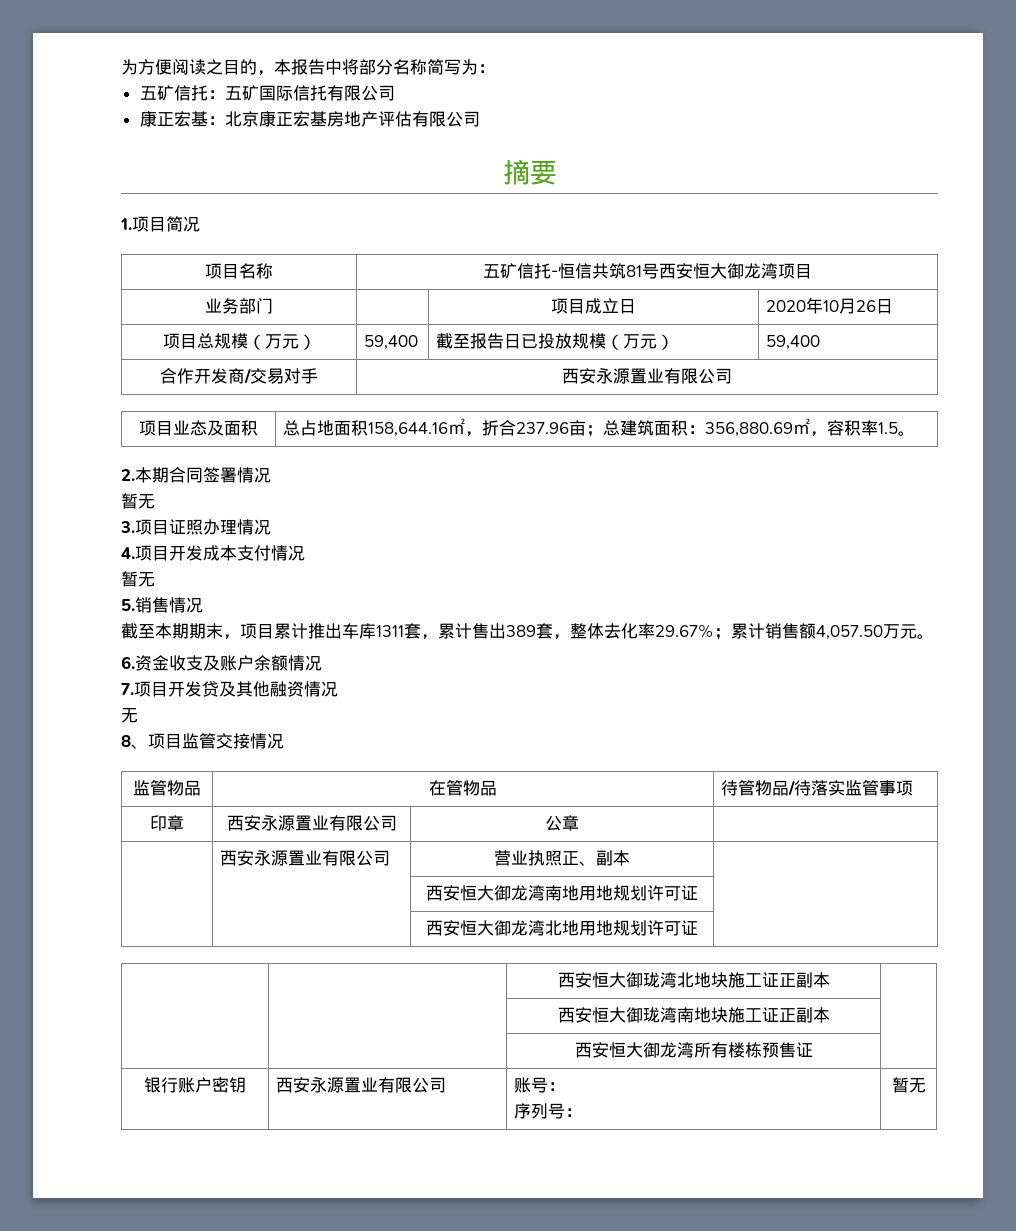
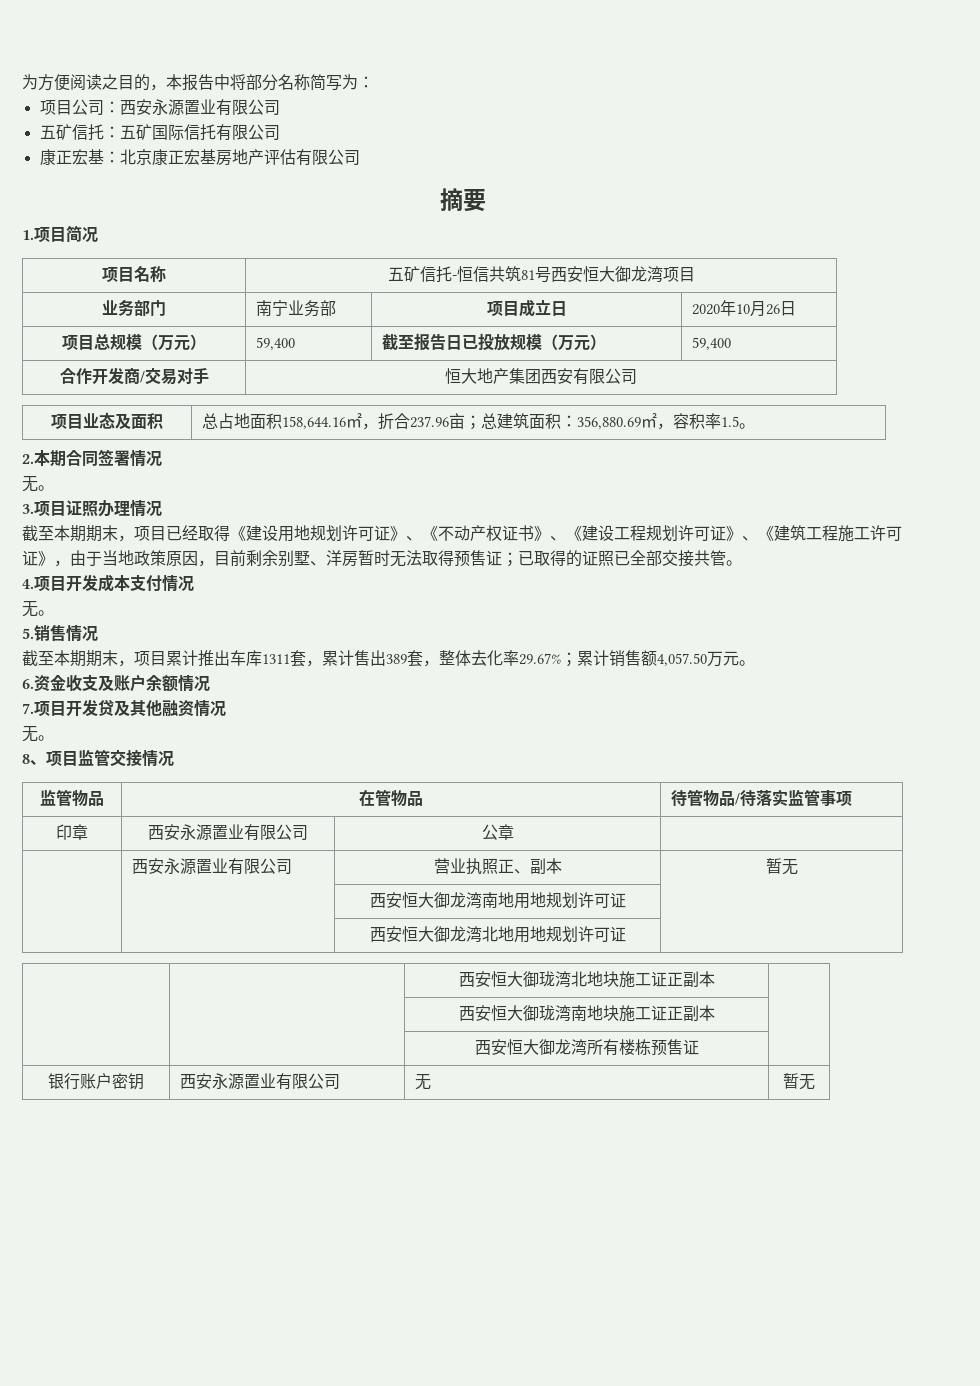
(495, 68) none -> [39,99,280,116] // 项目公司：西安永源置业有限公司
(273, 306) none -> [256,300,337,317] 南宁业务部
[562,368,664,384] 西安永源置业 -> [445,368,573,384] 恒大地产集团西安
[121,493,155,509] 暂无 -> [22,476,54,492] 无。
(271, 527) none -> [22,525,902,542] [22,550,742,567] // 截至本期期末，项目已经取得《建设用地规划许可证》、《不动产权证书》、《建设工程规划许可证》、《建筑工程施工许可证》，由于当地政策原因，目前剩余别墅、洋房暂时无法取得预售证；已取得的证照已全部交接共管。
[121,571,155,587] 暂无 -> [22,601,54,617] 无。
(138, 715) none -> [38,735,54,741] 。
(630, 858) none -> [765,858,798,875] 暂无
[513,1077,565,1093] [513,1103,582,1119] 账号： // 序列号： -> [415,1074,432,1090] 无

